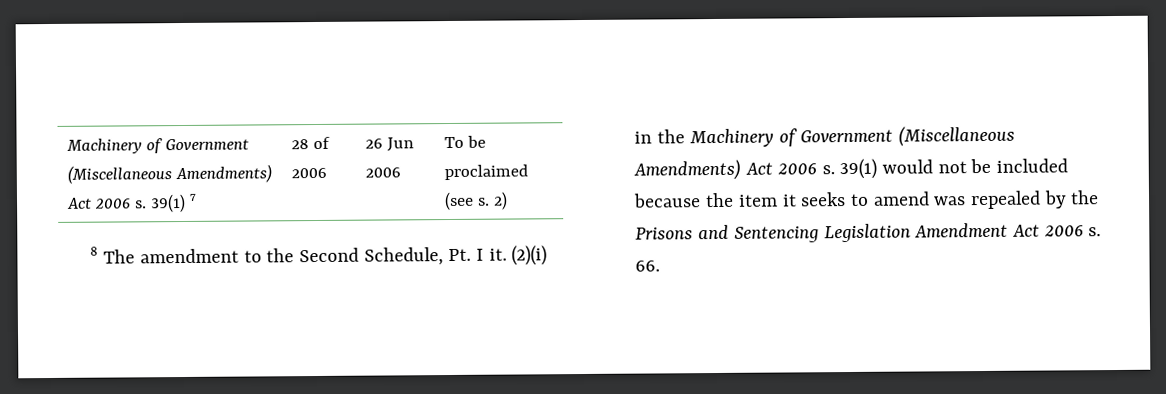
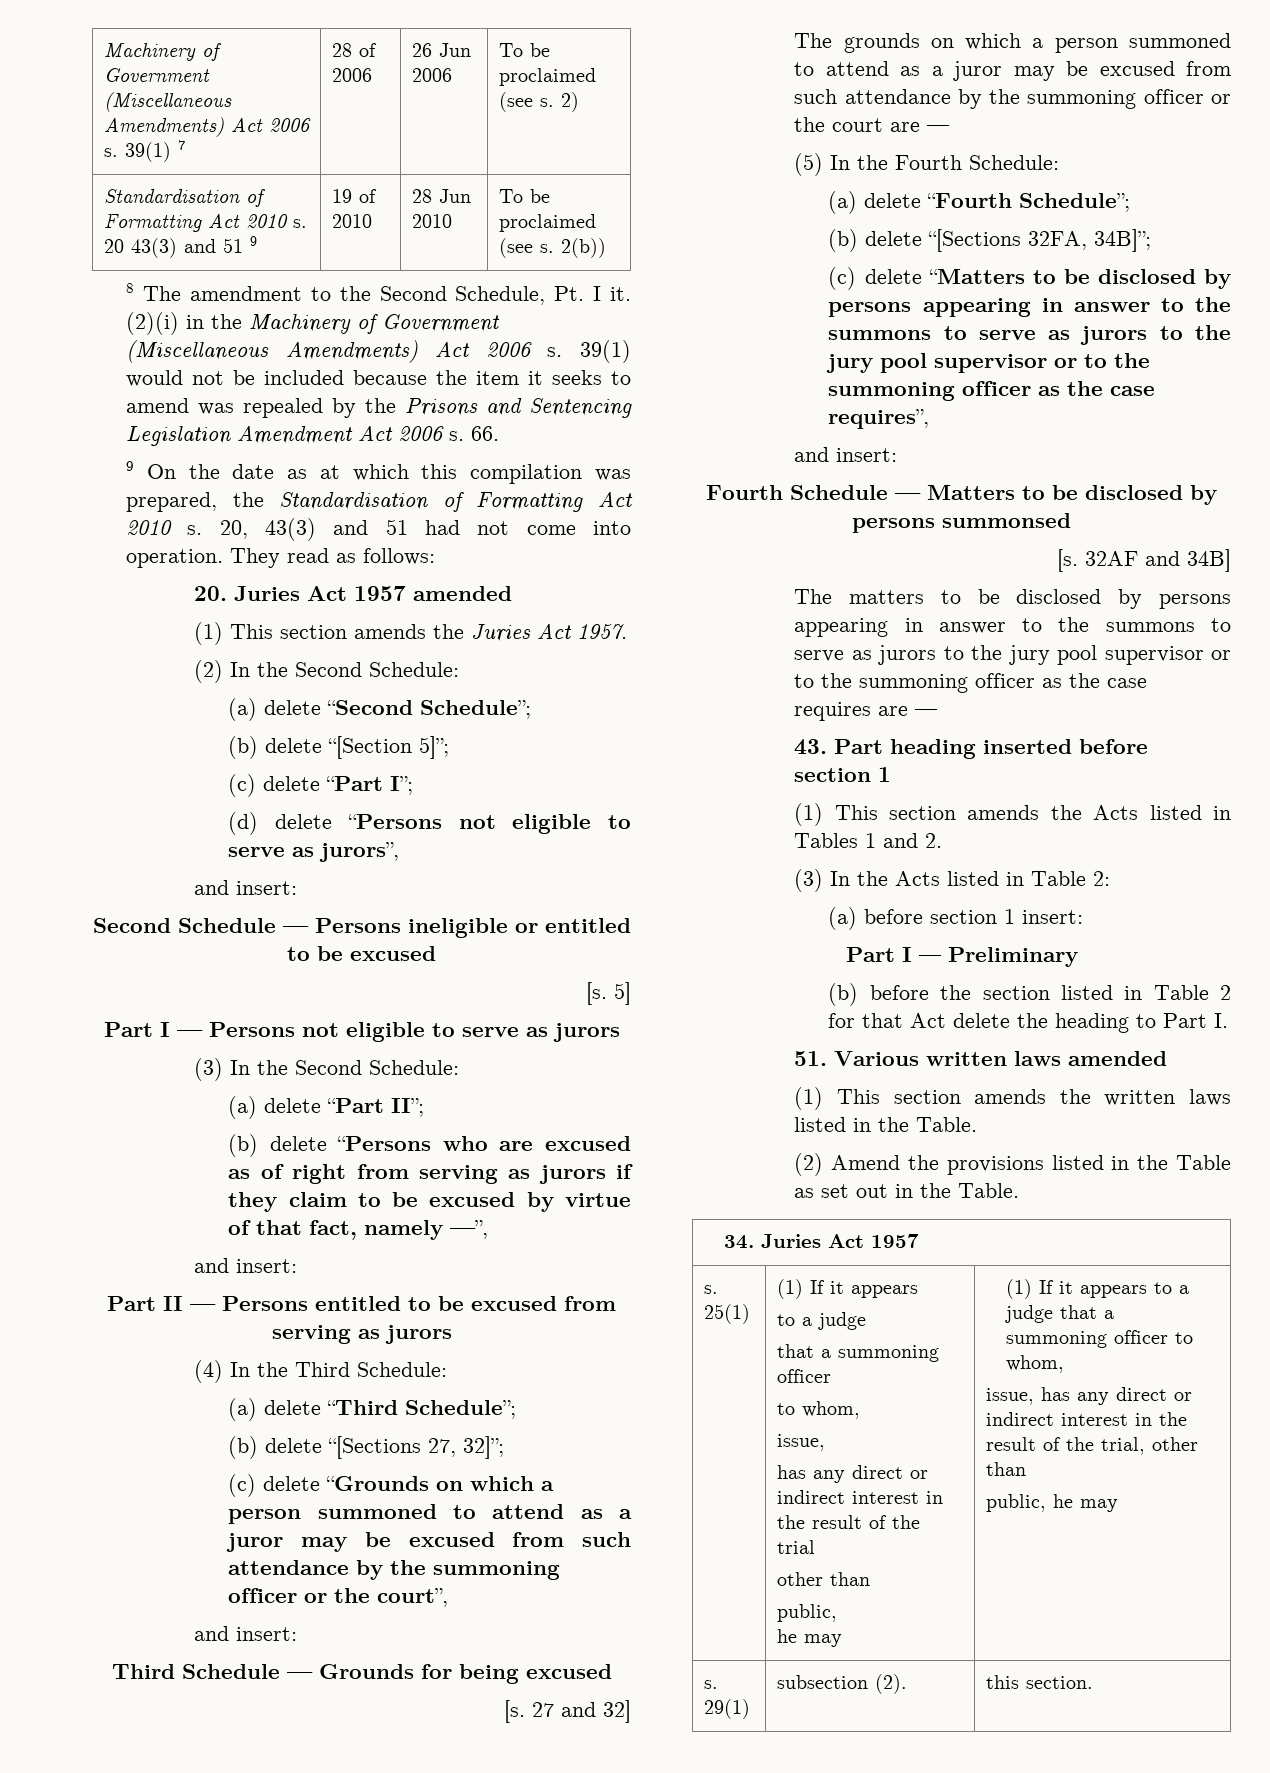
(508, 200) none -> [103,189,266,207] [103,213,307,232] [103,236,257,258] [331,189,377,203] [331,214,372,228] [411,189,471,203] [411,214,452,228] [498,189,550,203] [498,214,596,232] [498,238,606,258] // Standardisation of Formatting Act 2010 s. 20 43(3) and 51 9 | 19 of 2010 | 28 Jun 2010 | To be proclaimed (see s. 2(b))
(661, 266) none -> [126,461,631,484] [126,491,633,512] [126,518,631,541] [126,548,436,568] [194,586,513,601] [194,622,628,645] [194,660,460,683] [228,698,532,721] [228,736,450,759] [228,774,414,797] [228,812,631,835] [228,842,400,862] [194,880,298,895] [92,918,631,938] [287,946,436,961] [586,982,631,1005] [103,1022,620,1042] [194,1058,460,1081] [228,1096,425,1119] [228,1134,631,1157] [228,1164,633,1184] [228,1192,632,1212] [228,1220,489,1240] [194,1258,298,1273] [107,1296,616,1311] [271,1325,452,1344] [194,1360,448,1383] [228,1398,517,1421] [228,1436,505,1459] [228,1474,555,1497] [228,1504,633,1524] [226,1532,631,1552] [228,1560,561,1580] [228,1588,449,1607] [194,1626,298,1641] [111,1664,612,1684] [504,1700,631,1723] [794,33,1231,53] [794,61,1231,81] [794,89,1231,109] [794,117,950,132] [794,153,1060,176] [828,191,1131,214] [828,229,1152,252] [828,267,1231,290] [828,297,1231,317] [828,325,1231,345] [826,353,1151,373] [828,381,1156,401] [828,409,930,429] [794,447,898,462] [706,485,1217,505] [852,513,1071,533] [1057,549,1231,572] [794,589,1231,609] [794,617,1231,637] [794,645,1231,665] [794,673,1148,693] [794,702,938,721] [794,739,1149,759] [794,767,892,782] [794,803,1231,826] [794,833,943,848] [794,869,1111,892] [828,907,1084,930] [845,947,1078,967] [828,983,1231,1006] [828,1013,1229,1033] [794,1051,1168,1066] [794,1087,1231,1110] [794,1117,978,1132] [794,1153,1231,1176] [794,1183,1020,1198] [724,1234,920,1249] [703,1285,718,1294] [703,1304,750,1324] [776,1279,918,1299] [776,1312,866,1330] [776,1344,939,1362] [776,1369,831,1383] [776,1401,860,1419] [776,1434,825,1451] [776,1465,928,1483] [776,1490,943,1504] [776,1515,920,1529] [776,1540,815,1554] [776,1572,870,1586] [776,1604,837,1622] [776,1629,842,1647] [1006,1279,1190,1299] [1005,1305,1115,1323] [1006,1330,1194,1348] [1006,1355,1065,1373] [985,1387,1192,1405] [985,1412,1187,1426] [985,1437,1198,1455] [985,1462,1026,1476] [985,1494,1118,1512] [703,1680,718,1689] [703,1699,750,1719] [776,1674,907,1694] [985,1675,1093,1689] // 9 On the date as at which this compilation was prepared, the Standardisation of Formatting Act 2010 s. 20, 43(3) and 51 had not come into operation. They read as follows: // 20. Juries Act 1957 amended // (1) This section amends the Juries Act 1957. // (2) In the Second Schedule: // (a) delete “Second Schedule”; // (b) delete “[Section 5]”; // (c) delete “Part I”; // (d) delete “Persons not eligible to serve as jurors”, // and insert: // Second Schedule — Persons ineligible or entitled to be excused // [s. 5] // Part I — Persons not eligible to serve as jurors // (3) In the Second Schedule: // (a) delete “Part II”; // (b) delete “Persons who are excused as of right from serving as jurors if they claim to be excused by virtue of that fact, namely —”, // and insert: // Part II — Persons entitled to be excused from serving as jurors // (4) In the Third Schedule: // (a) delete “Third Schedule”; // (b) delete “[Sections 27, 32]”; // (c) delete “Grounds on which a person summoned to attend as a juror may be excused from such attendance by the summoning officer or the court”, // and insert: // Third Schedule — Grounds for being excused // [s. 27 and 32] // The grounds on which a person summoned to attend as a juror may be excused from such attendance by the summoning officer or the court are — // (5) In the Fourth Schedule: // (a) delete “Fourth Schedule”; // (b) delete “[Sections 32FA, 34B]”; // (c) delete “Matters to be disclosed by persons appearing in answer to the summons to serve as jurors to the jury pool supervisor or to the summoning officer as the case requires”, // and insert: // Fourth Schedule — Matters to be disclosed by persons summonsed // [s. 32AF and 34B] // The matters to be disclosed by persons appearing in answer to the summons to serve as jurors to the jury pool supervisor or to the summoning officer as the case requires are — // 43. Part heading inserted before section 1 // (1) This section amends the Acts listed in Tables 1 and 2. // (3) In the Acts listed in Table 2: // (a) before section 1 insert: // Part I — Preliminary // (b) before the section listed in Table 2 for that Act delete the heading to Part I. // 51. Various written laws amended // (1) This section amends the written laws listed in the Table. // (2) Amend the provisions listed in the Table as set out in the Table. // 34. Juries Act 1957 // s. 25(1) | (1) If it appears // to a judge // that a summoning officer // to whom, // issue, // has any direct or indirect interest in the result of the trial // other than // public, // he may | (1) If it appears to a judge that a summoning officer to whom, // issue, has any direct or indirect interest in the result of the trial, other than // public, he may // s. 29(1) | subsection (2). | this section.

